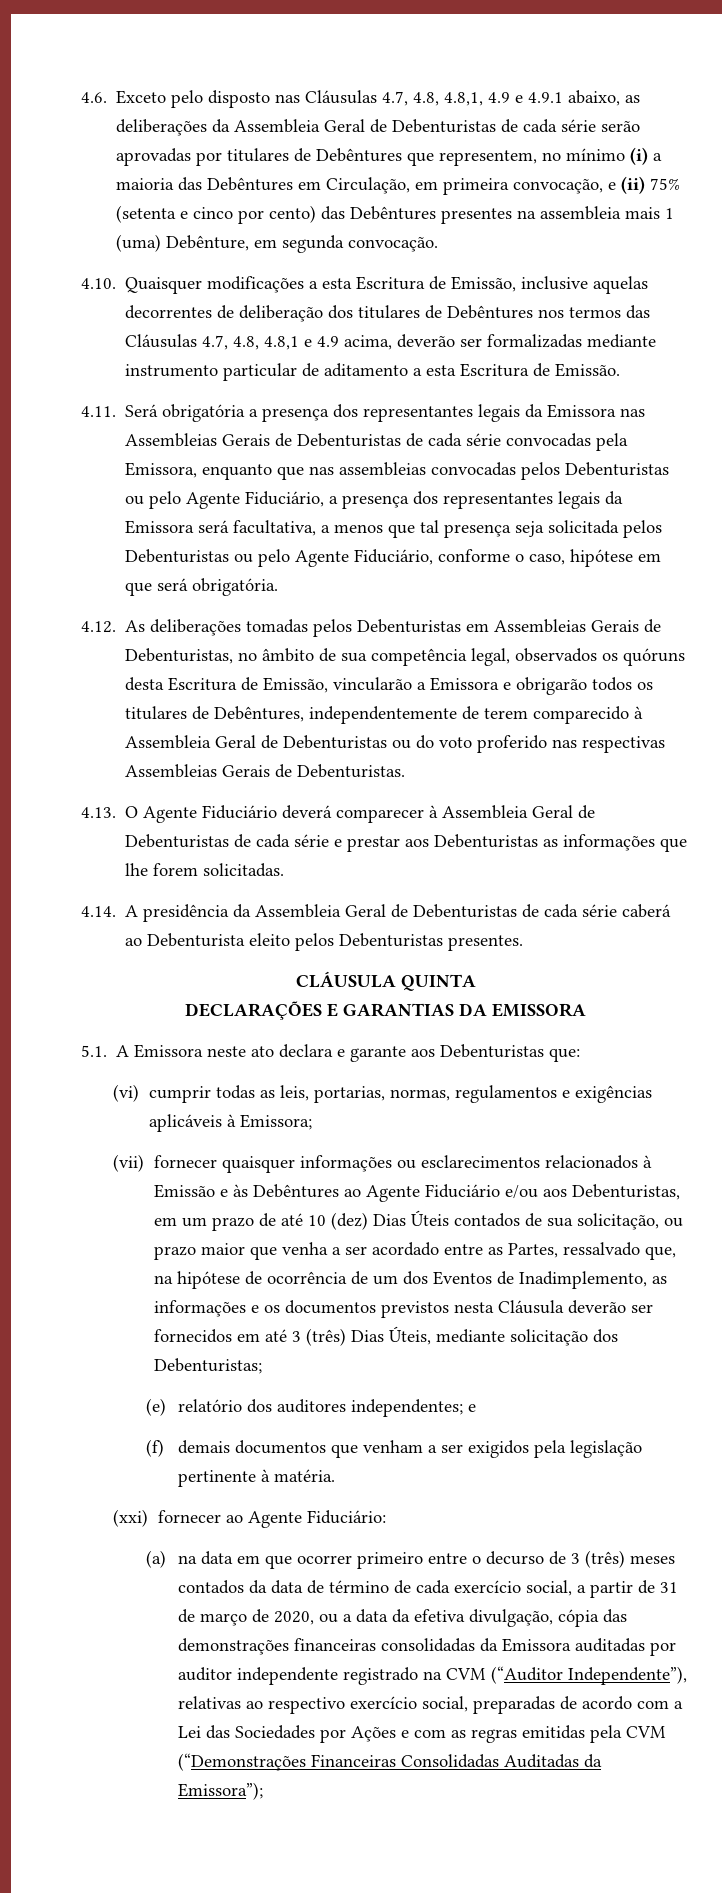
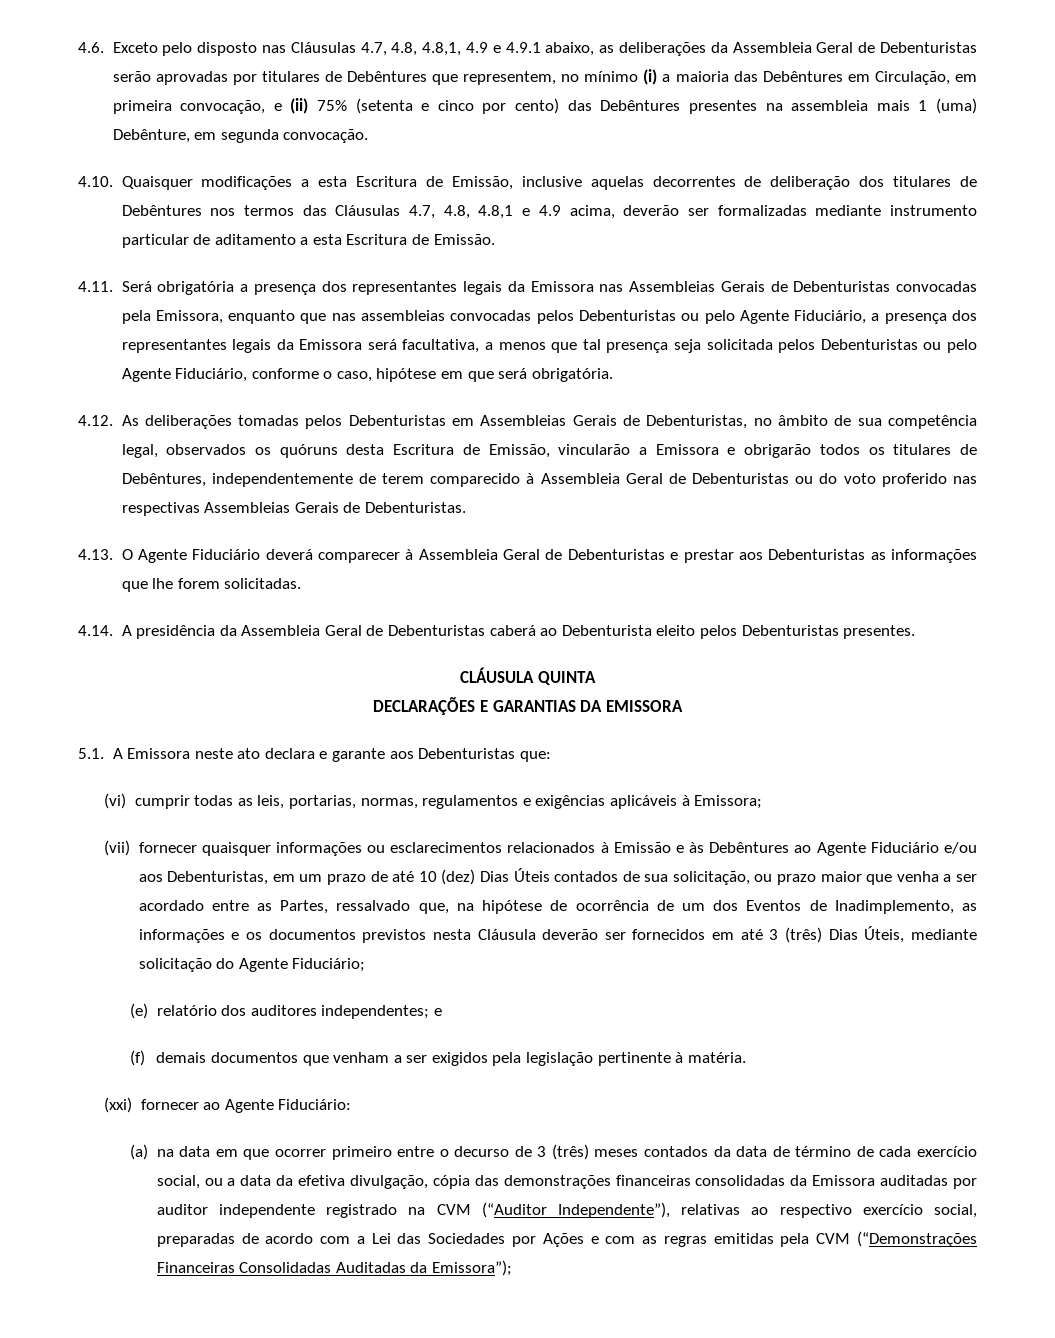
[501,119,597,133] de cada série -> (977, 47) none
[406,433,502,447] de cada série -> (891, 286) none
[234,834,330,848] de cada série -> (665, 554) none
[522,904,618,918] de cada série -> (486, 630) none
[592,1329,618,1343] [153,1358,262,1374] dos Debenturistas; -> [216,958,366,972] do Agente Fiduciário;
[577,1580,679,1598] [178,1609,315,1626] a partir de 31 de março de 2020, -> (200, 1182) none

